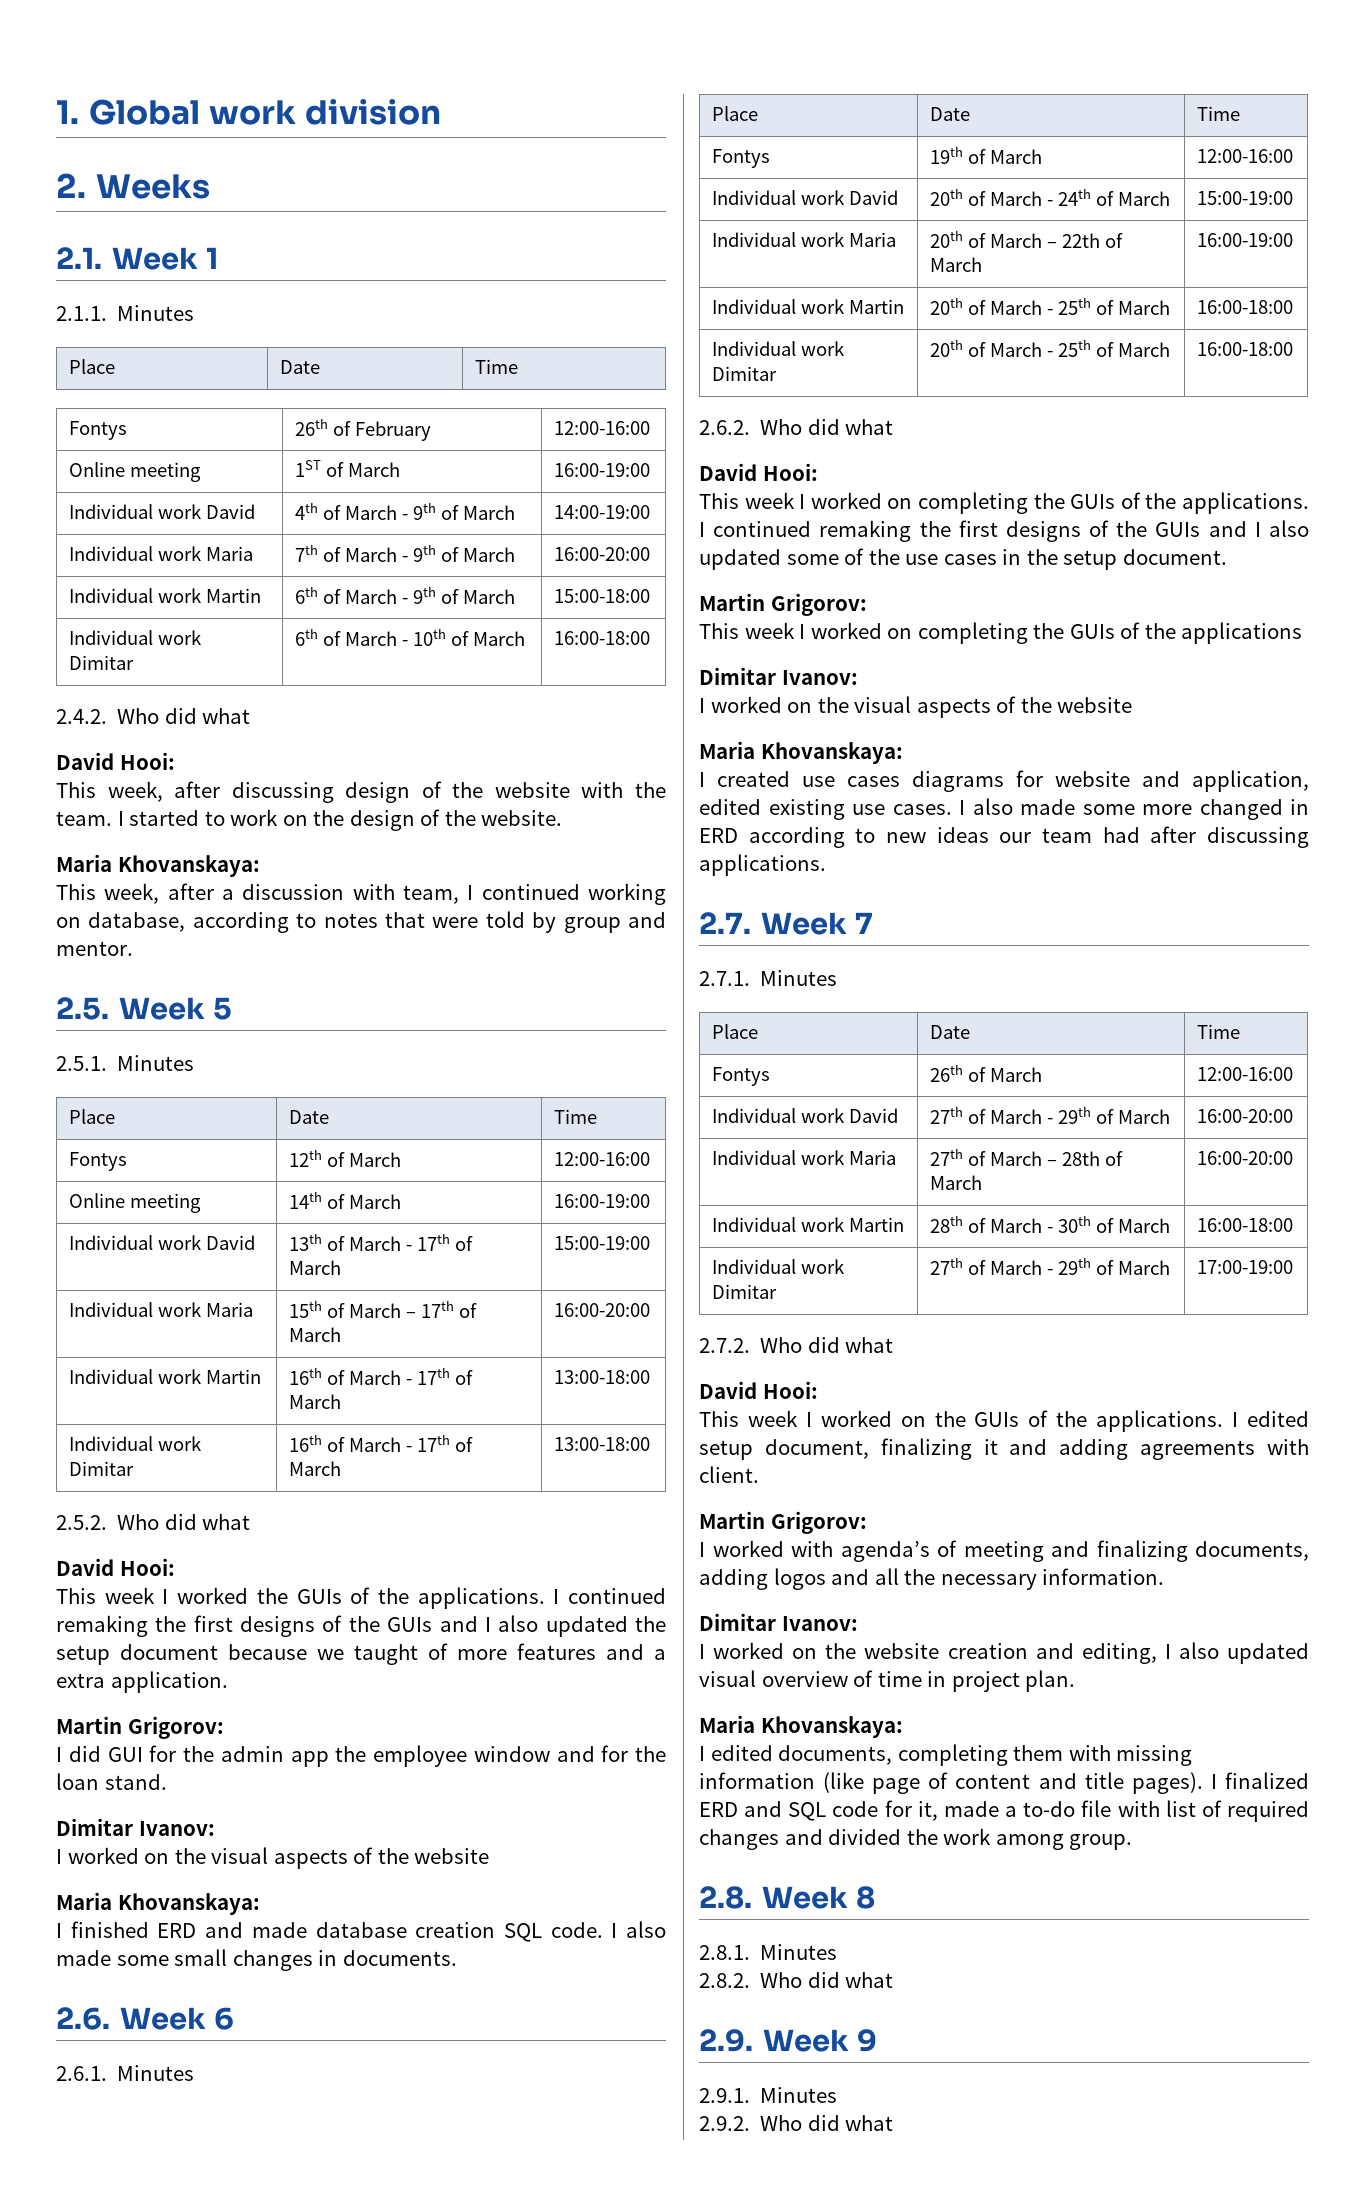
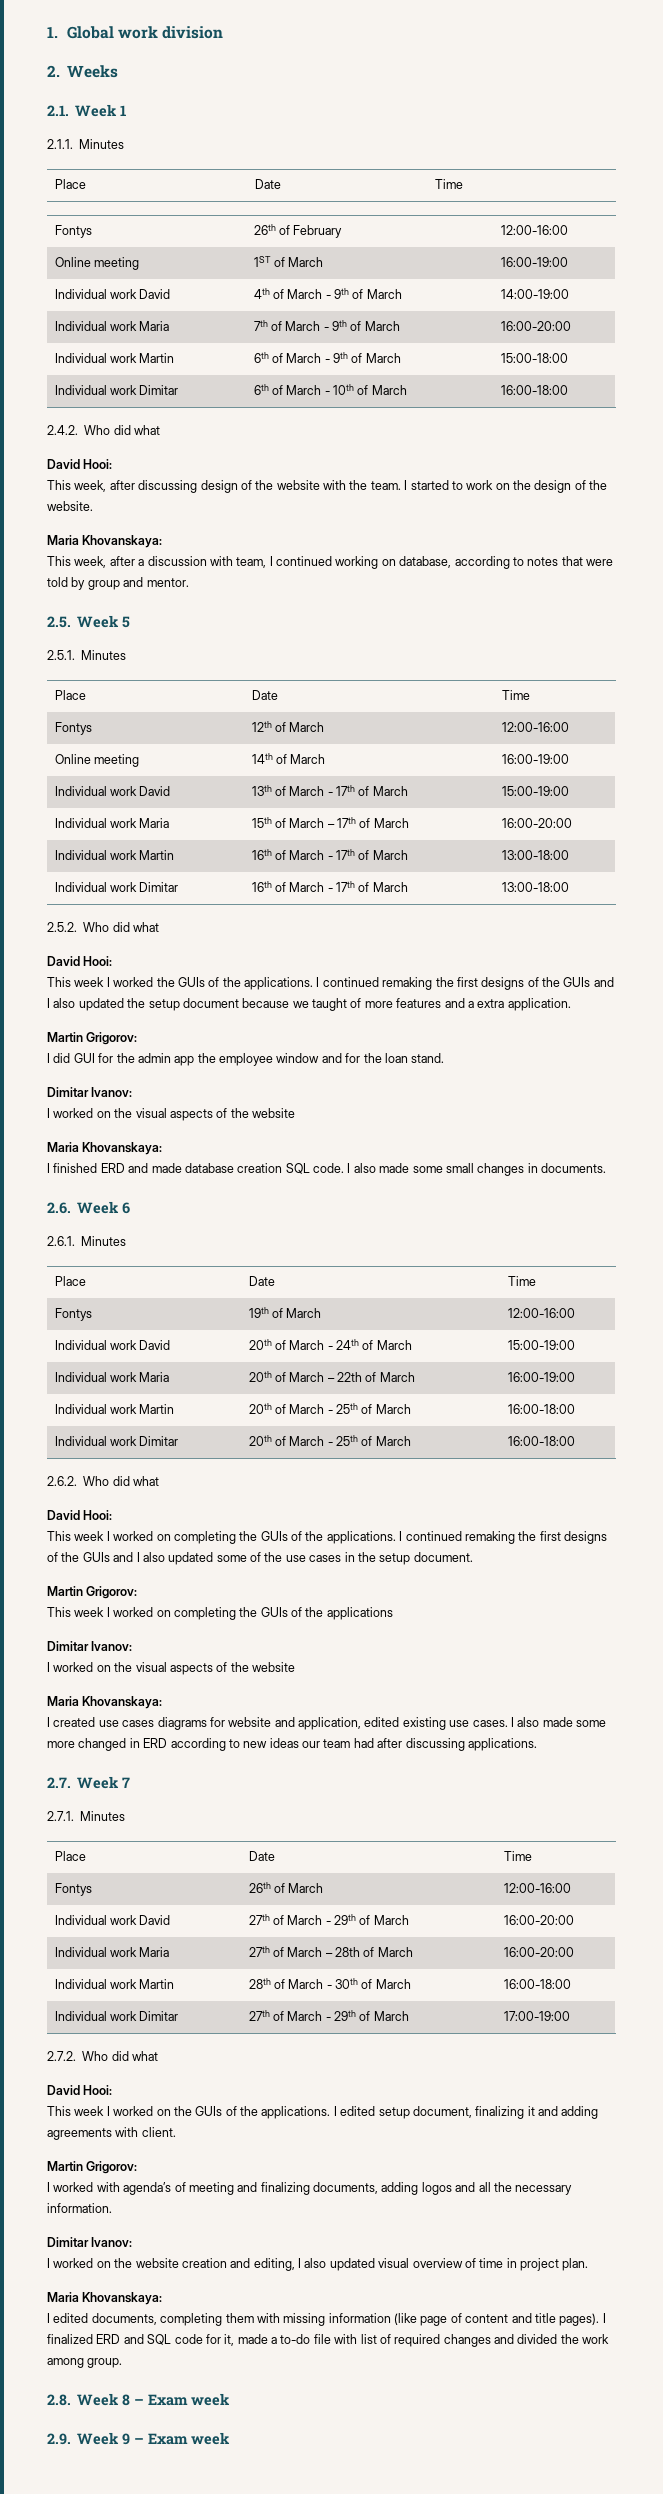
[699,1944,838,1960] [699,1972,894,1988] [699,2029,878,2052] [699,2087,838,2103] [699,2115,894,2131] // 2.8.1. Minutes // 2.8.2. Who did what // 2.9. Week 9 // 2.9.1. Minutes // 2.9.2. Who did what -> [134,2393,231,2406] [47,2432,231,2445] – Exam week // 2.9. Week 9 – Exam week

